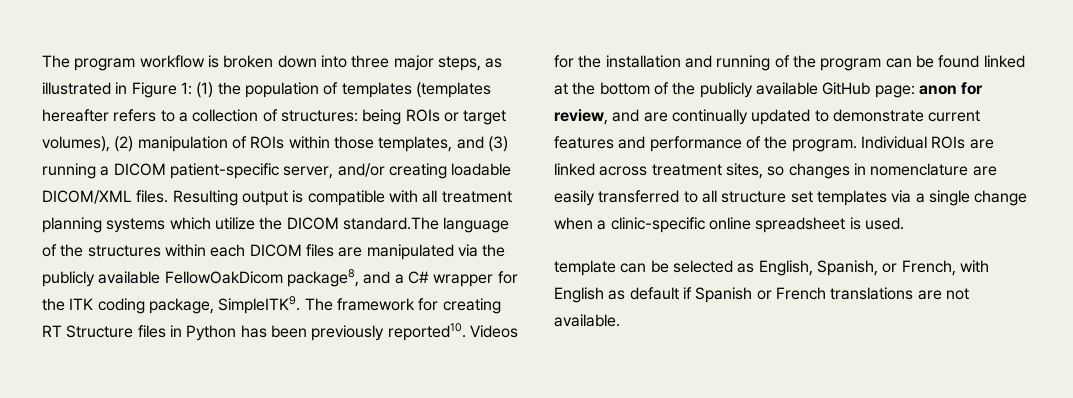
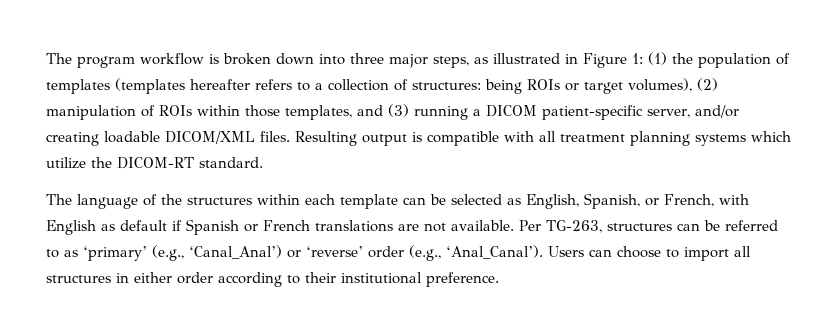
[286,217,439,230] DICOM standard.The -> [117,157,263,169] [46,194,72,205] DICOM-RT standard. // The
[249,244,506,260] [42,269,518,287] [42,296,501,314] [42,323,518,341] [554,55,1025,71] [554,82,984,98] [554,109,981,125] [554,136,994,152] [554,163,997,179] [554,190,1028,206] [554,217,904,233] DICOM files are manipulated via the publicly available FellowOakDicom package8, and a C# wrapper for the ITK coding package, SimpleITK9. The framework for creating RT Structure files in Python has been previously reported10. Videos for the installation and running of the program can be found linked at the bottom of the publicly available GitHub page: anon for review, and are continually updated to demonstrate current features and performance of the program. Individual ROIs are linked across treatment sites, so changes in nomenclature are easily transferred to all structure set templates via a single change when a clinic-specific online spreadsheet is used. // -> (335, 199) none
(620, 320) none -> [519,220,778,233] [46,245,751,261] [46,272,499,287] Per TG-263, structures can be referred to as ‘primary’ (e.g., ‘Canal_Anal’) or ‘reverse’ order (e.g., ‘Anal_Canal’). Users can choose to import all structures in either order according to their institutional preference.

